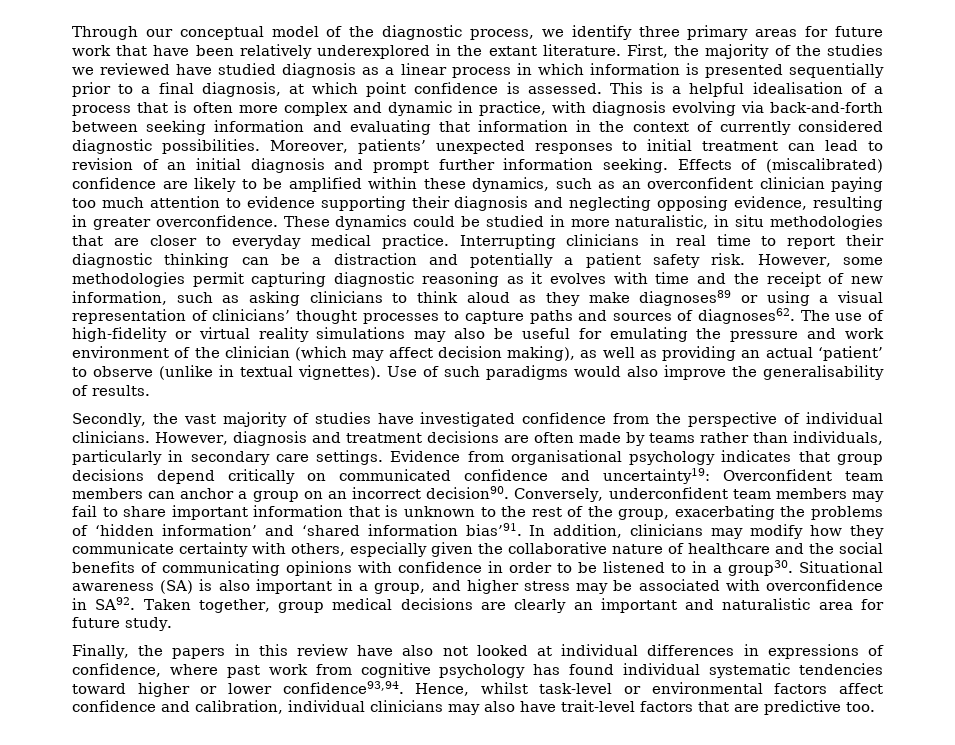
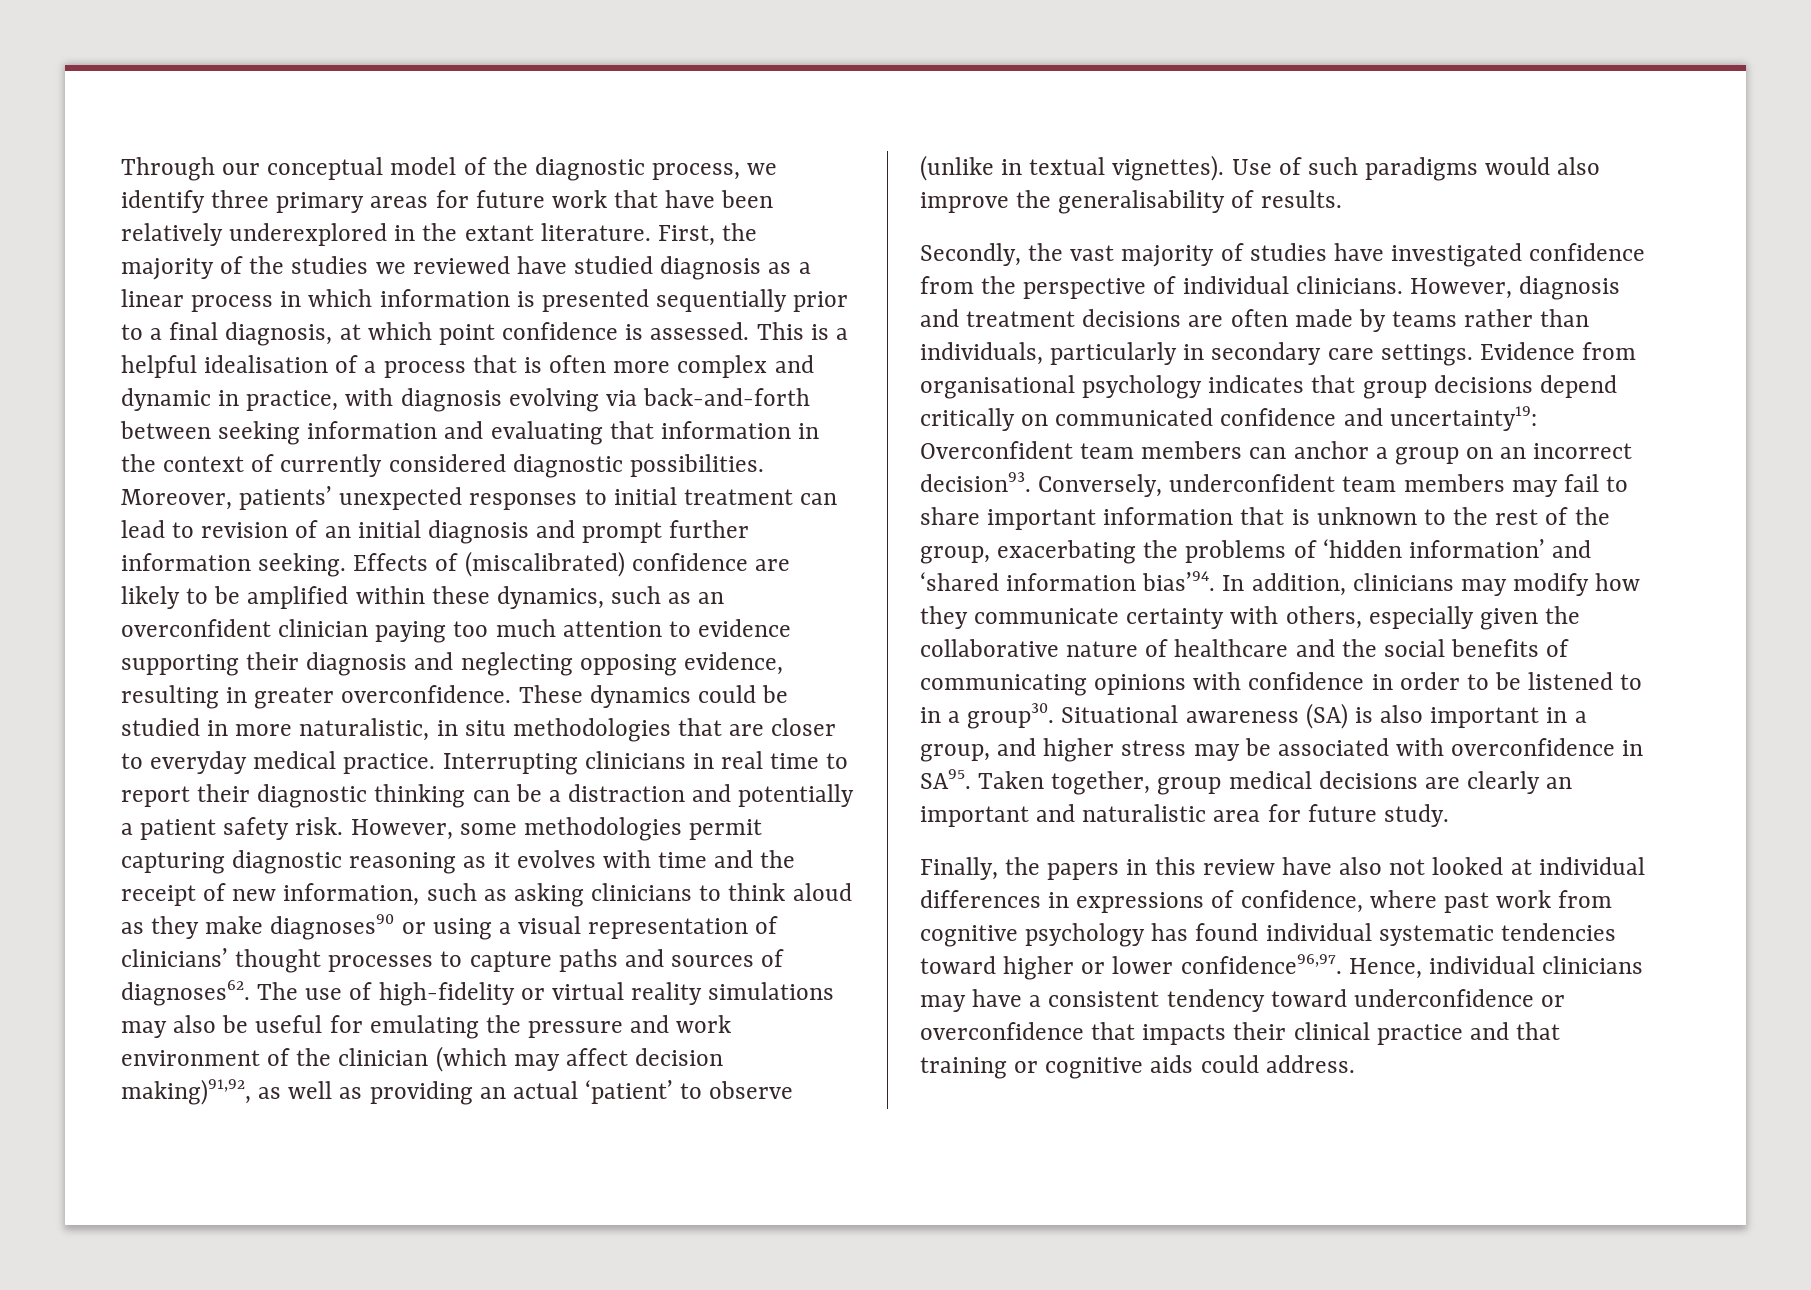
[639,290,732,306] diagnoses89 -> [270,914,395,940] diagnoses90
[507,346,576,361] making), -> [121,1079,251,1105] making)91,92,
[426,486,510,499] decision90. -> [920,472,1031,492] decision93.
[465,523,522,536] bias’91. -> [1142,571,1216,591] bias’94.
[95,597,136,610] SA92. -> [920,769,971,789] SA95.
[282,681,883,696] [72,700,875,715] confidence93,94. Hence, whilst task-level or environmental factors affect confidence and calibration, individual clinicians may also have trait-level factors that are predictive too. -> [1180,954,1644,979] [920,989,1566,1012] [920,1022,1561,1045] [920,1055,1355,1079] confidence96,97. Hence, individual clinicians may have a consistent tendency toward underconfidence or overconfidence that impacts their clinical practice and that training or cognitive aids could address.

